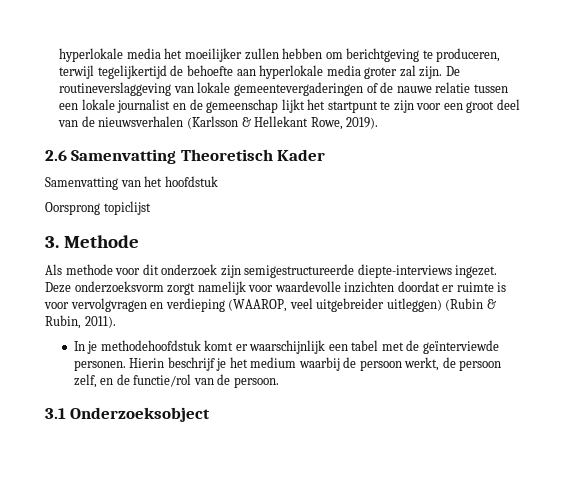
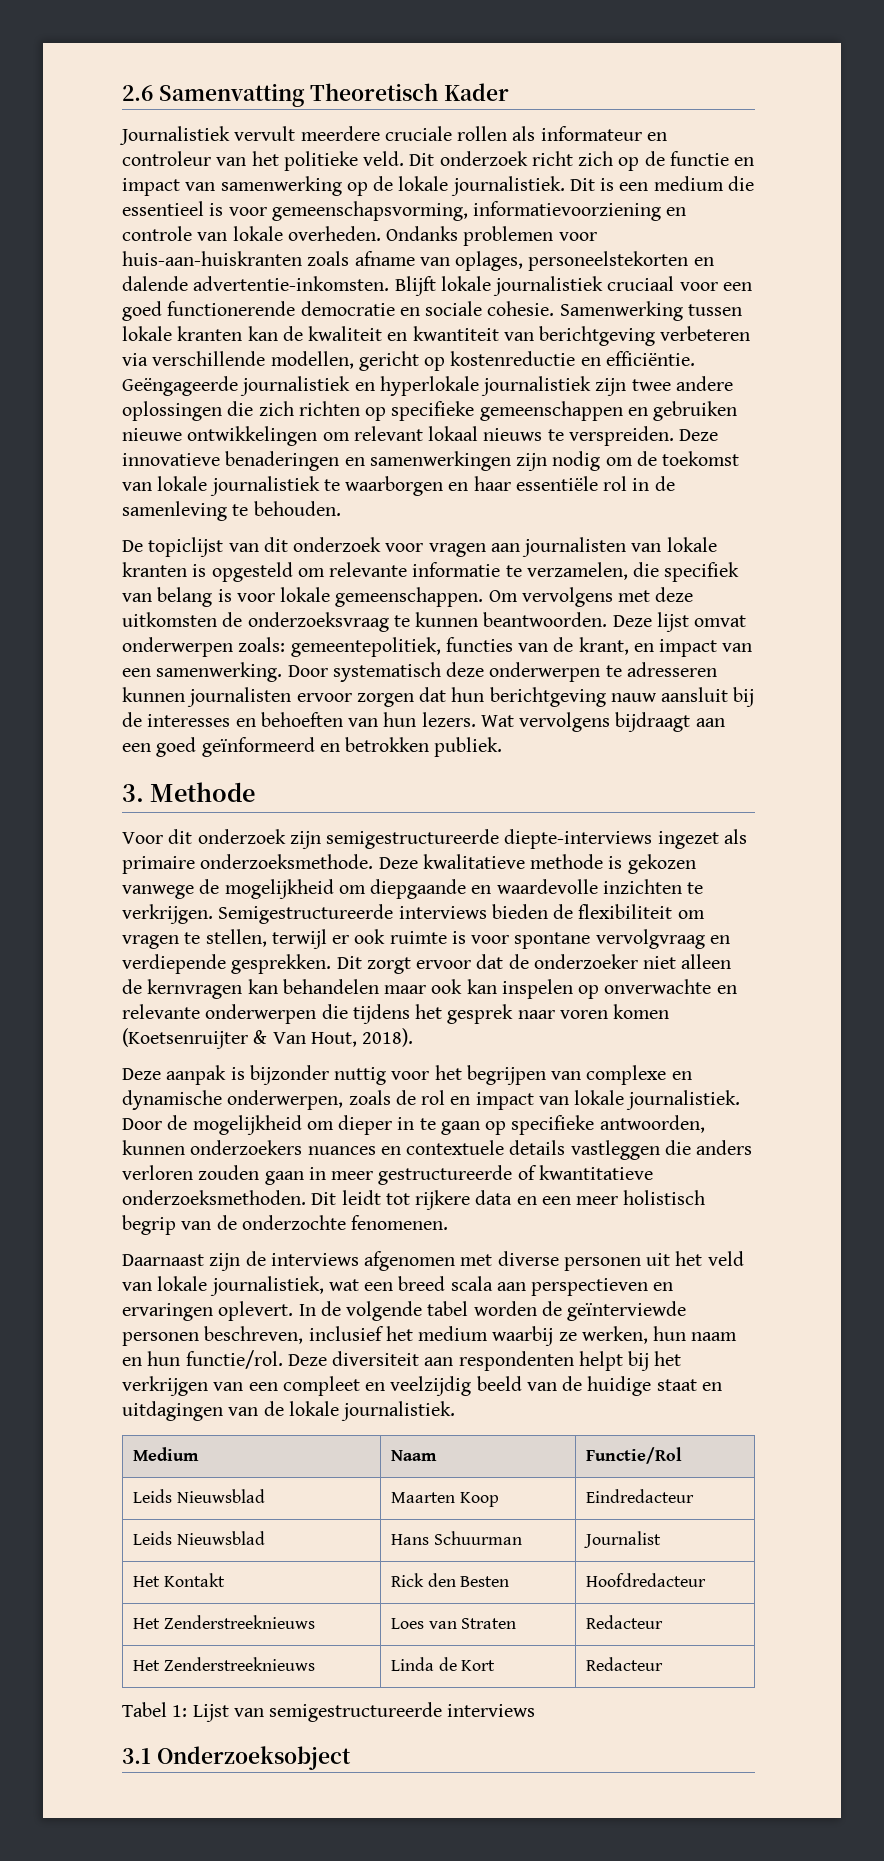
[59,48,501,62] [59,65,460,79] [59,82,508,96] [59,99,520,113] [58,116,379,130] [45,149,326,164] [45,176,218,190] [45,201,151,215] hyperlokale media het moeilijker zullen hebben om berichtgeving te produceren, terwijl tegelijkertijd de behoefte aan hyperlokale media groter zal zijn. De routineverslaggeving van lokale gemeentevergaderingen of de nauwe relatie tussen een lokale journalist en de gemeenschap lijkt het startpunt te zijn voor een groot deel van de nieuwsverhalen (Karlsson & Hellekant Rowe, 2019). // 2.6 Samenvatting Theoretisch Kader // Samenvatting van het hoofdstuk // Oorsprong topiclijst -> [122,83,510,107] [119,126,667,145] [122,151,755,171] [122,176,754,196] [122,201,687,221] [122,226,597,246] [122,251,714,271] [122,276,752,296] [122,301,742,321] [122,326,751,346] [122,351,695,371] [122,376,733,396] [122,401,738,421] [122,426,719,446] [122,451,740,471] [122,476,675,496] [122,501,341,521] [122,537,717,557] [122,562,740,582] [122,587,694,607] [122,612,747,632] [122,637,753,657] [122,662,717,682] [122,687,755,707] [122,712,725,732] [122,737,503,757] 2.6 Samenvatting Theoretisch Kader // Journalistiek vervult meerdere cruciale rollen als informateur en controleur van het politieke veld. Dit onderzoek richt zich op de functie en impact van samenwerking op de lokale journalistiek. Dit is een medium die essentieel is voor gemeenschapsvorming, informatievoorziening en controle van lokale overheden. Ondanks problemen voor huis-aan-huiskranten zoals afname van oplages, personeelstekorten en dalende advertentie-inkomsten. Blijft lokale journalistiek cruciaal voor een goed functionerende democratie en sociale cohesie. Samenwerking tussen lokale kranten kan de kwaliteit en kwantiteit van berichtgeving verbeteren via verschillende modellen, gericht op kostenreductie en efficiëntie. Geëngageerde journalistiek en hyperlokale journalistiek zijn twee andere oplossingen die zich richten op specifieke gemeenschappen en gebruiken nieuwe ontwikkelingen om relevant lokaal nieuws te verspreiden. Deze innovatieve benaderingen en samenwerkingen zijn nodig om de toekomst van lokale journalistiek te waarborgen en haar essentiële rol in de samenleving te behouden. // De topiclijst van dit onderzoek voor vragen aan journalisten van lokale kranten is opgesteld om relevante informatie te verzamelen, die specifiek van belang is voor lokale gemeenschappen. Om vervolgens met deze uitkomsten de onderzoeksvraag te kunnen beantwoorden. Deze lijst omvat onderwerpen zoals: gemeentepolitiek, functies van de krant, en impact van een samenwerking. Door systematisch deze onderwerpen te adresseren kunnen journalisten ervoor zorgen dat hun berichtgeving nauw aansluit bij de interesses en behoeften van hun lezers. Wat vervolgens bijdraagt aan een goed geïnformeerd en betrokken publiek.
[45,264,141,275] Als methode voor -> [122,832,163,844] Voor
[455,265,498,278] [45,281,507,295] [44,298,496,312] [45,315,116,329] [73,340,499,354] [73,357,502,371] [73,374,279,388] ingezet. Deze onderzoeksvorm zorgt namelijk voor waardevolle inzichten doordat er ruimte is voor vervolgvragen en verdieping (WAAROP, veel uitgebreider uitleggen) (Rubin & Rubin, 2011). // In je methodehoofdstuk komt er waarschijnlijk een tabel met de geïnterviewde personen. Hierin beschrijf je het medium waarbij de persoon werkt, de persoon zelf, en de functie/rol van de persoon. -> [657,829,747,849] [122,854,696,874] [122,879,704,899] [122,904,705,924] [122,929,730,949] [122,954,732,974] [122,979,737,999] [122,1004,670,1024] [122,1028,414,1049] [122,1065,692,1085] [122,1090,741,1110] [122,1115,705,1135] [122,1140,753,1160] [122,1165,653,1185] [122,1190,706,1210] [122,1215,449,1235] [122,1251,744,1271] [122,1276,674,1296] [122,1301,687,1321] [122,1326,738,1346] [122,1350,682,1371] [122,1376,722,1396] [122,1401,456,1421] [132,1447,199,1461] [390,1450,437,1461] [585,1447,682,1464] [132,1489,265,1503] [390,1492,499,1507] [585,1489,694,1503] [132,1531,265,1545] [390,1531,522,1545] [583,1531,661,1548] [132,1573,225,1587] [390,1573,510,1587] [585,1573,706,1587] [132,1615,315,1629] [390,1618,517,1629] [585,1615,663,1629] [132,1657,315,1671] [390,1657,496,1671] [585,1657,663,1671] [122,1702,536,1722] ingezet als primaire onderzoeksmethode. Deze kwalitatieve methode is gekozen vanwege de mogelijkheid om diepgaande en waardevolle inzichten te verkrijgen. Semigestructureerde interviews bieden de flexibiliteit om vragen te stellen, terwijl er ook ruimte is voor spontane vervolgvraag en verdiepende gesprekken. Dit zorgt ervoor dat de onderzoeker niet alleen de kernvragen kan behandelen maar ook kan inspelen op onverwachte en relevante onderwerpen die tijdens het gesprek naar voren komen (Koetsenruijter & Van Hout, 2018). // Deze aanpak is bijzonder nuttig voor het begrijpen van complexe en dynamische onderwerpen, zoals de rol en impact van lokale journalistiek. Door de mogelijkheid om dieper in te gaan op specifieke antwoorden, kunnen onderzoekers nuances en contextuele details vastleggen die anders verloren zouden gaan in meer gestructureerde of kwantitatieve onderzoeksmethoden. Dit leidt tot rijkere data en een meer holistisch begrip van de onderzochte fenomenen. // Daarnaast zijn de interviews afgenomen met diverse personen uit het veld van lokale journalistiek, wat een breed scala aan perspectieven en ervaringen oplevert. In de volgende tabel worden de geïnterviewde personen beschreven, inclusief het medium waarbij ze werken, hun naam en hun functie/rol. Deze diversiteit aan respondenten helpt bij het verkrijgen van een compleet en veelzijdig beeld van de huidige staat en uitdagingen van de lokale journalistiek. // Medium | Naam | Functie/Rol // Leids Nieuwsblad | Maarten Koop | Eindredacteur // Leids Nieuwsblad | Hans Schuurman | Journalist // Het Kontakt | Rick den Besten | Hoofdredacteur // Het Zenderstreeknieuws | Loes van Straten | Redacteur // Het Zenderstreeknieuws | Linda de Kort | Redacteur // Tabel 1: Lijst van semigestructureerde interviews

